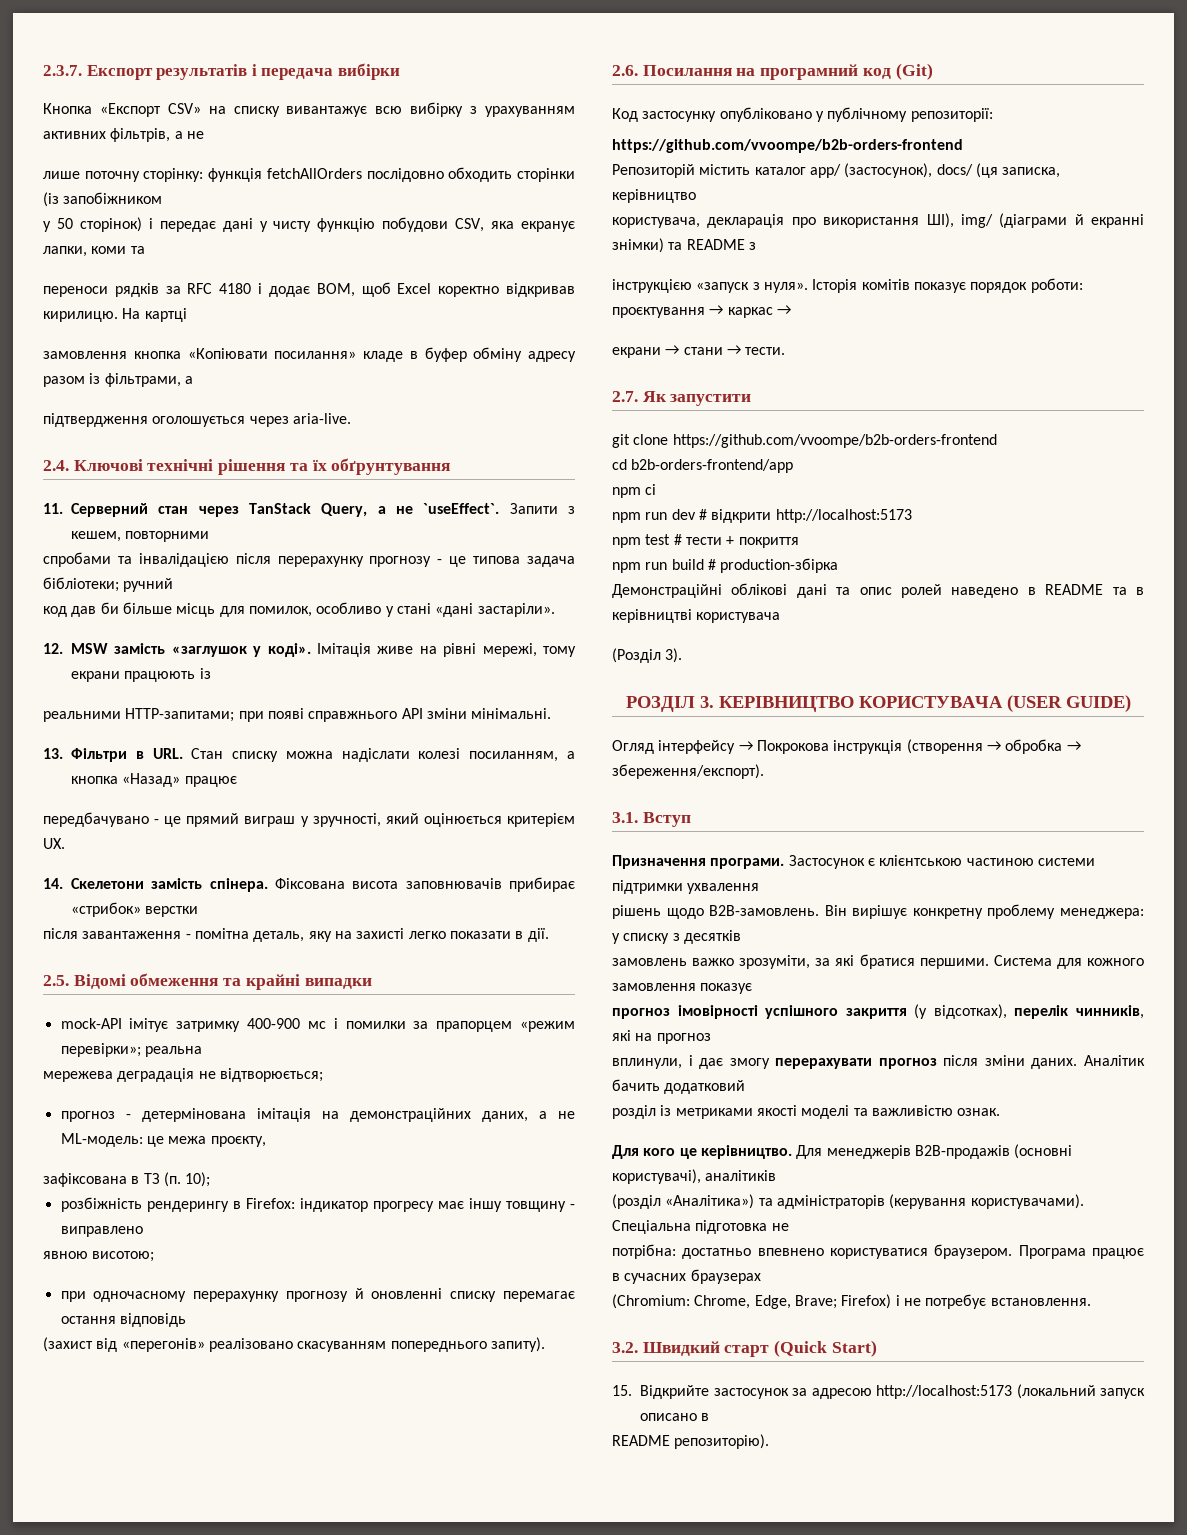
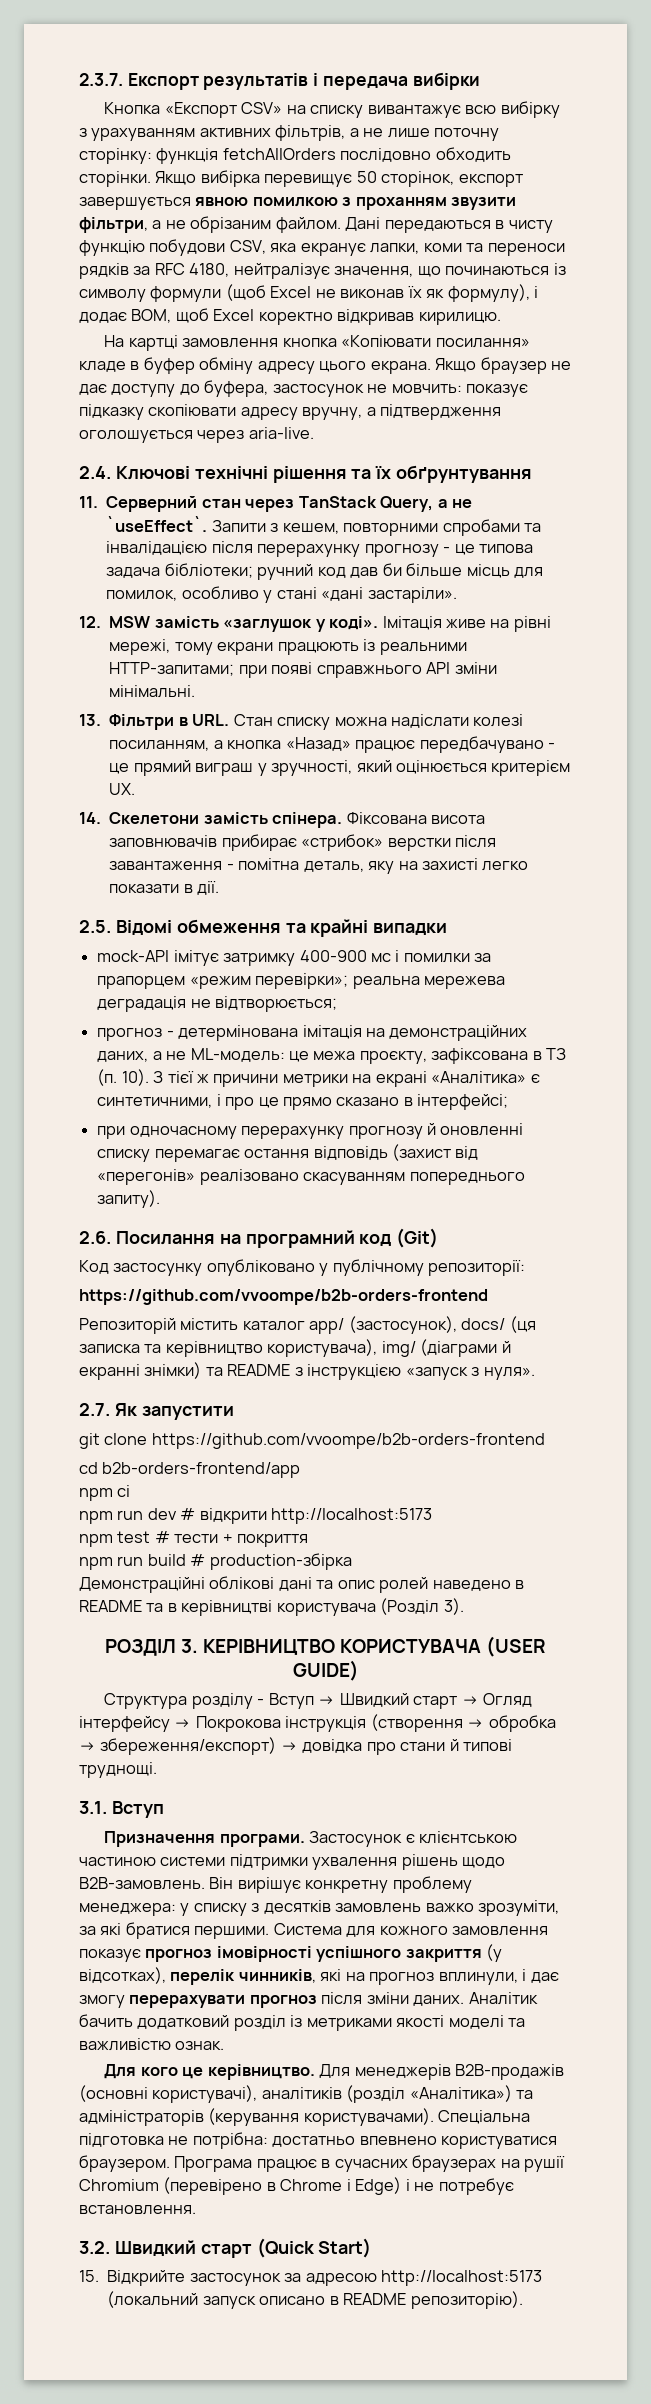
(204, 135) // -> (384, 132) none
[517,168,575,182] [43,192,163,207] [43,217,268,232] сторінки (із запобіжником // у 50 сторінок) і передає дані у -> [79,170,523,187] [79,197,517,210] [79,216,505,233] сторінки. Якщо вибірка перевищує 50 сторінок, експорт завершується явною помилкою з проханням звузити фільтри, а не обрізаним файлом. Дані передаються в
(145, 250) // -> (484, 247) none
[219,283,252,294] 4180 -> [189,263,566,279] [79,284,530,302] 4180, нейтралізує значення, що починаються із символу формули (щоб Excel не виконав їх як формулу),
(118, 316) none -> (501, 318) //
(187, 315) // -> (178, 343) none
[43,373,193,387] разом із фільтрами, а // -> [319,357,572,374] [79,380,529,397] [79,404,376,420] цього екрана. Якщо браузер не дає доступу до буфера, застосунок не мовчить: показує підказку скопіювати адресу вручну, а
(210, 536) // -> (439, 529) none
(174, 585) // -> (314, 572) none
(211, 673) // -> (376, 645) none
(237, 781) // -> (416, 746) none
(199, 911) // -> (451, 844) none
(202, 1051) // -> (420, 982) none
(266, 1141) // -> (427, 1057) none
[185,1172,211,1187] [60,1197,575,1212] [60,1226,143,1237] [43,1251,155,1262] 10); // розбіжність рендерингу в Firefox: індикатор прогресу має іншу товщину - виправлено // явною висотою; -> [121,1069,540,1087] [97,1094,509,1110] 10). З тієї ж причини метрики на екрані «Аналітика» є синтетичними, і про це прямо сказано в інтерфейсі;
(186, 1320) // -> (388, 1153) none
[1002,167,1061,178] записка, -> [79,1344,162,1353] записка та
[612,213,954,228] // користувача, декларація про використання ШІ), -> [267,1339,378,1357] користувача),
(756, 246) // -> (303, 1371) none
[812,278,1083,293] [612,305,791,318] [612,345,786,358] Історія комітів показує порядок роботи: проєктування → каркас → // екрани → стани → тести. -> (535, 1373) none
(781, 617) // -> (376, 1609) none
(1131, 703) none -> [104,1693,479,1709] Структура розділу - Вступ → Швидкий старт →
[612,764,764,779] збереження/експорт). -> [100,1737,513,1755] [79,1762,157,1778] збереження/експорт) → довідка про стани й типові труднощі.
(760, 888) // -> (398, 1863) none
(741, 937) // -> (331, 1907) none
(753, 988) // -> (141, 1955) none
(711, 1038) // -> (435, 1978) none
(746, 1087) // -> (230, 2022) none
(777, 1175) // -> (342, 2093) none
(789, 1227) // -> (189, 2140) none
[612,1294,892,1309] // (Chromium: Chrome, Edge, Brave; Firefox) -> [500,2156,566,2172] [79,2177,402,2195] на рушії Chromium (перевірено в Chrome і Edge)
(710, 1417) // -> (339, 2300) none

